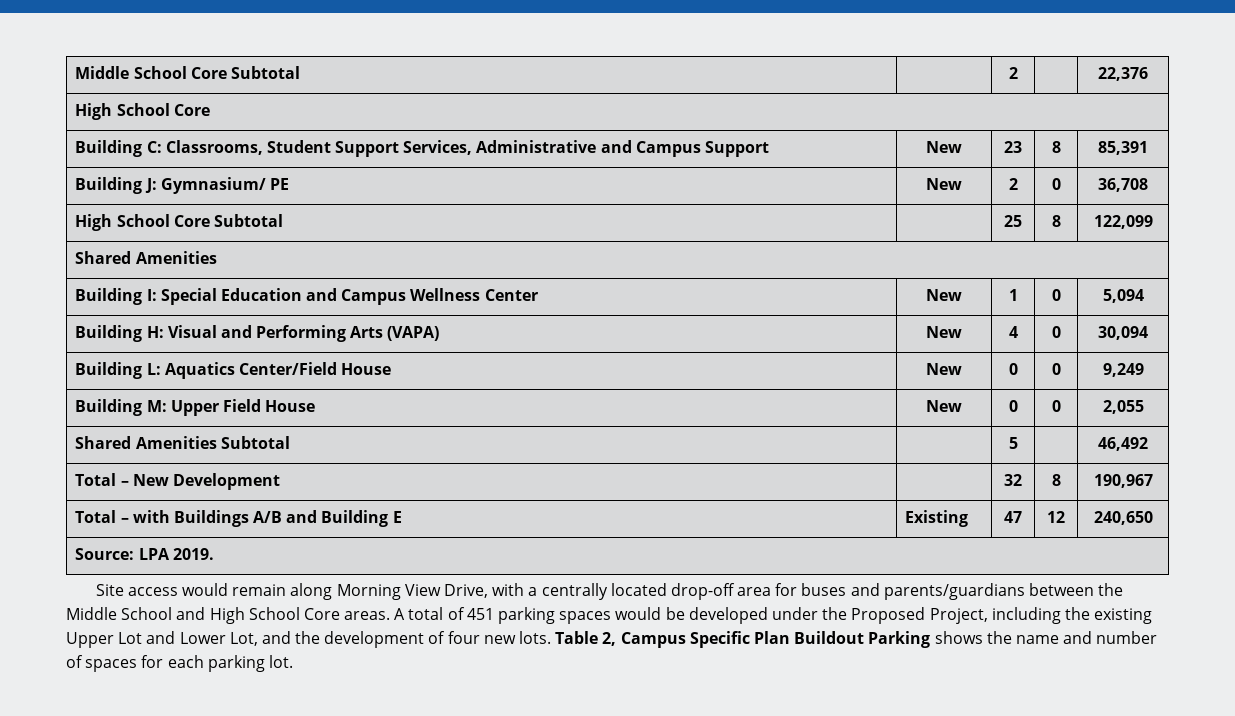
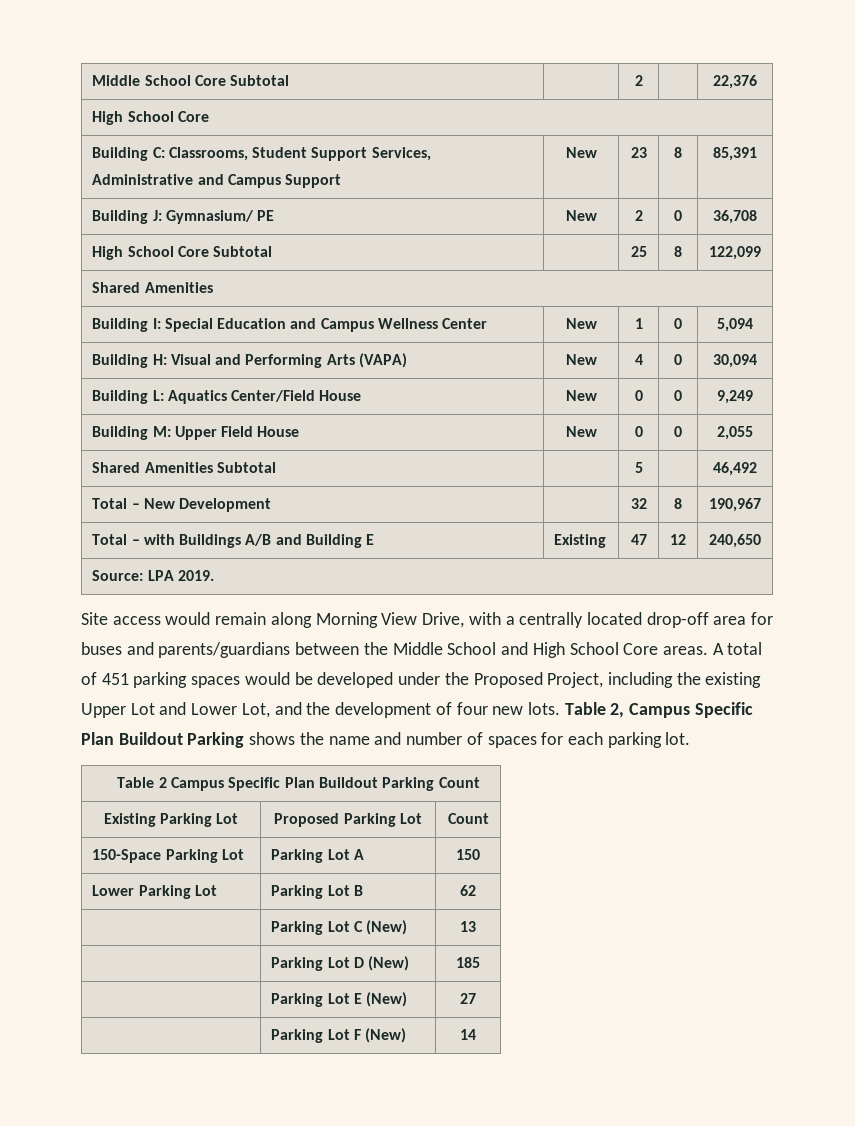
(293, 661) none -> [117,777,480,791] [103,813,239,827] [274,813,422,827] [447,813,489,824] [92,849,244,863] [271,849,364,863] [456,849,480,860] [92,885,217,899] [271,885,363,899] [460,885,476,896] [271,920,408,935] [460,921,476,932] [271,956,410,971] [456,957,480,968] [271,992,408,1007] [460,993,476,1004] [271,1028,407,1043] [460,1029,476,1040] // Table 2 Campus Specific Plan Buildout Parking Count // Existing Parking Lot | Proposed Parking Lot | Count // 150-Space Parking Lot | Parking Lot A | 150 // Lower Parking Lot | Parking Lot B | 62 // | Parking Lot C (New) | 13 // | Parking Lot D (New) | 185 // | Parking Lot E (New) | 27 // | Parking Lot F (New) | 14

